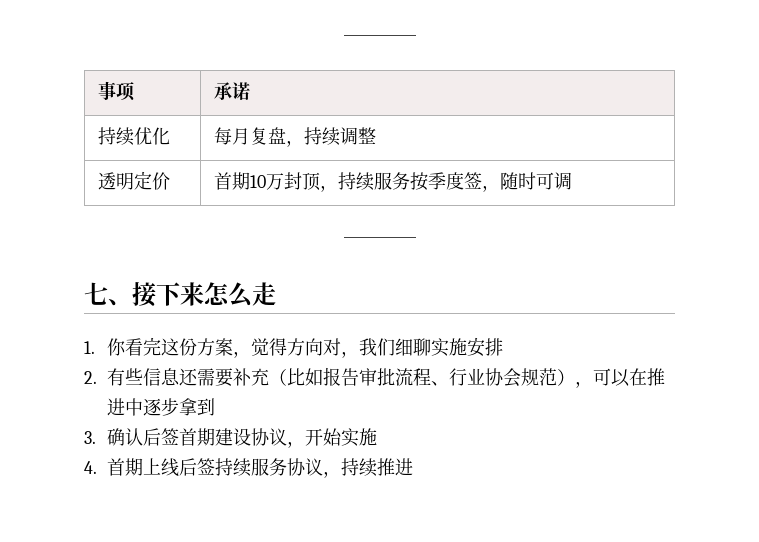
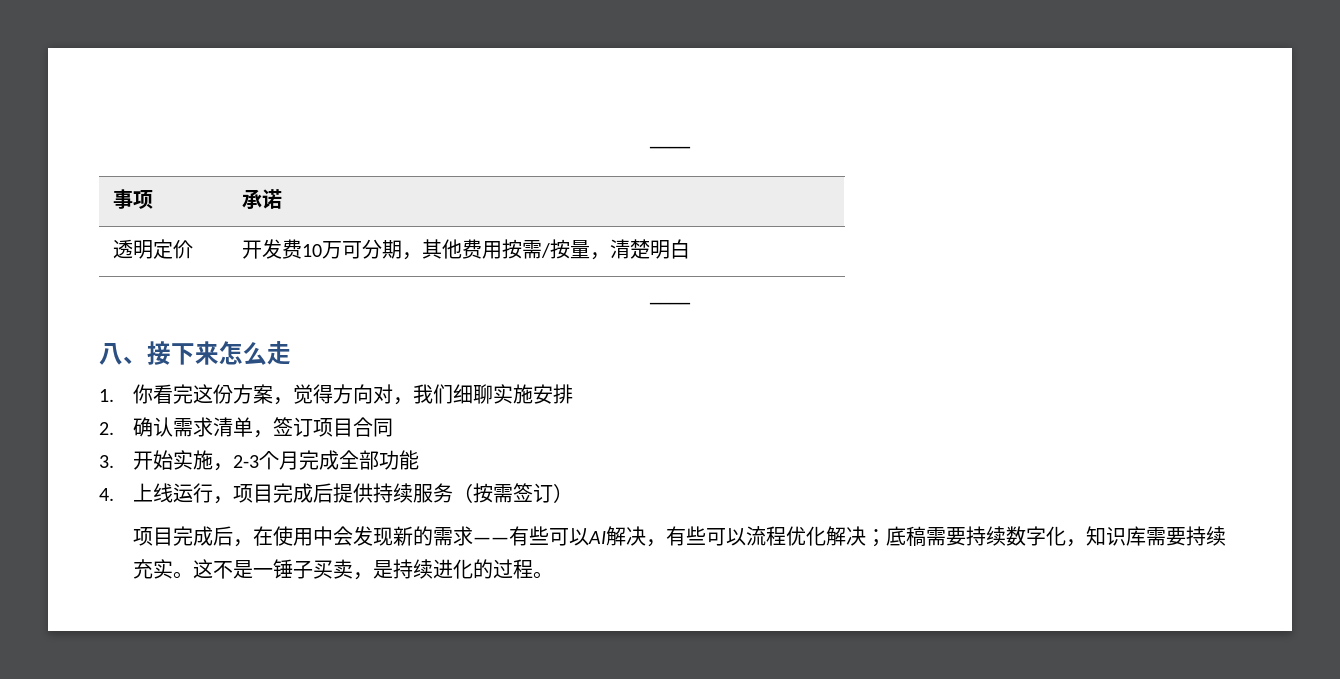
[97,127,170,146] [213,127,376,147] [97,171,170,190] [213,172,572,192] [343,237,416,244] [84,282,108,305] 持续优化 | 每月复盘，持续调整 // 透明定价 | 首期10万封顶，持续服务按季度签，随时可调 // ──── // 七 -> [112,239,193,259] [241,239,690,260] [649,302,691,309] [99,343,123,365] 透明定价 | 开发费10万可分期，其他费用按需/按量，清楚明白 // ──── // 八
[106,367,665,388] [106,398,215,416] [84,428,377,448] [84,458,413,478] 有些信息还需要补充（比如报告审批流程、行业协会规范），可以在推进中逐步拿到 // 3.确认后签首期建设协议，开始实施 // 4.首期上线后签持续服务协议，持续推进 -> [132,417,393,438] [99,450,419,471] [99,483,573,504] [132,526,1226,547] [132,559,553,580] 确认需求清单，签订项目合同 // 3.开始实施，2-3个月完成全部功能 // 4.上线运行，项目完成后提供持续服务（按需签订） // 项目完成后，在使用中会发现新的需求——有些可以AI解决，有些可以流程优化解决；底稿需要持续数字化，知识库需要持续充实。这不是一锤子买卖，是持续进化的过程。

